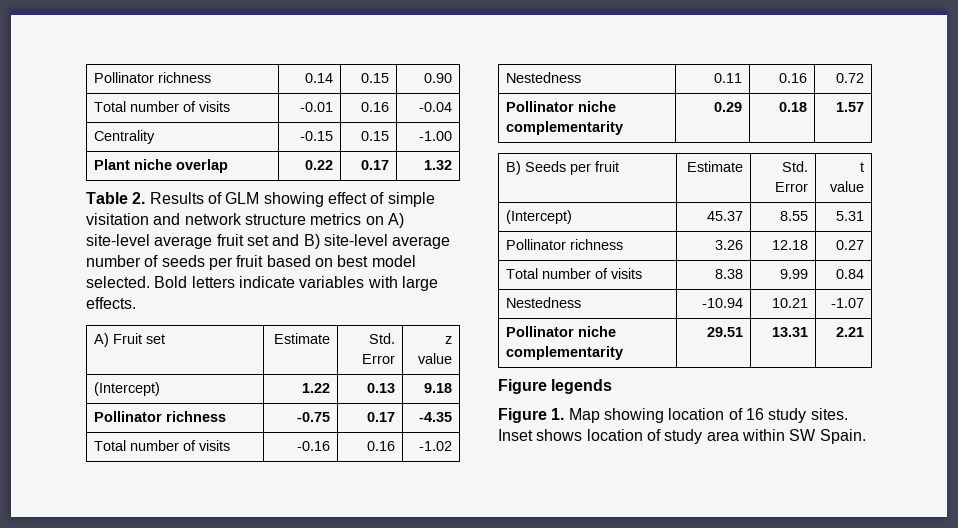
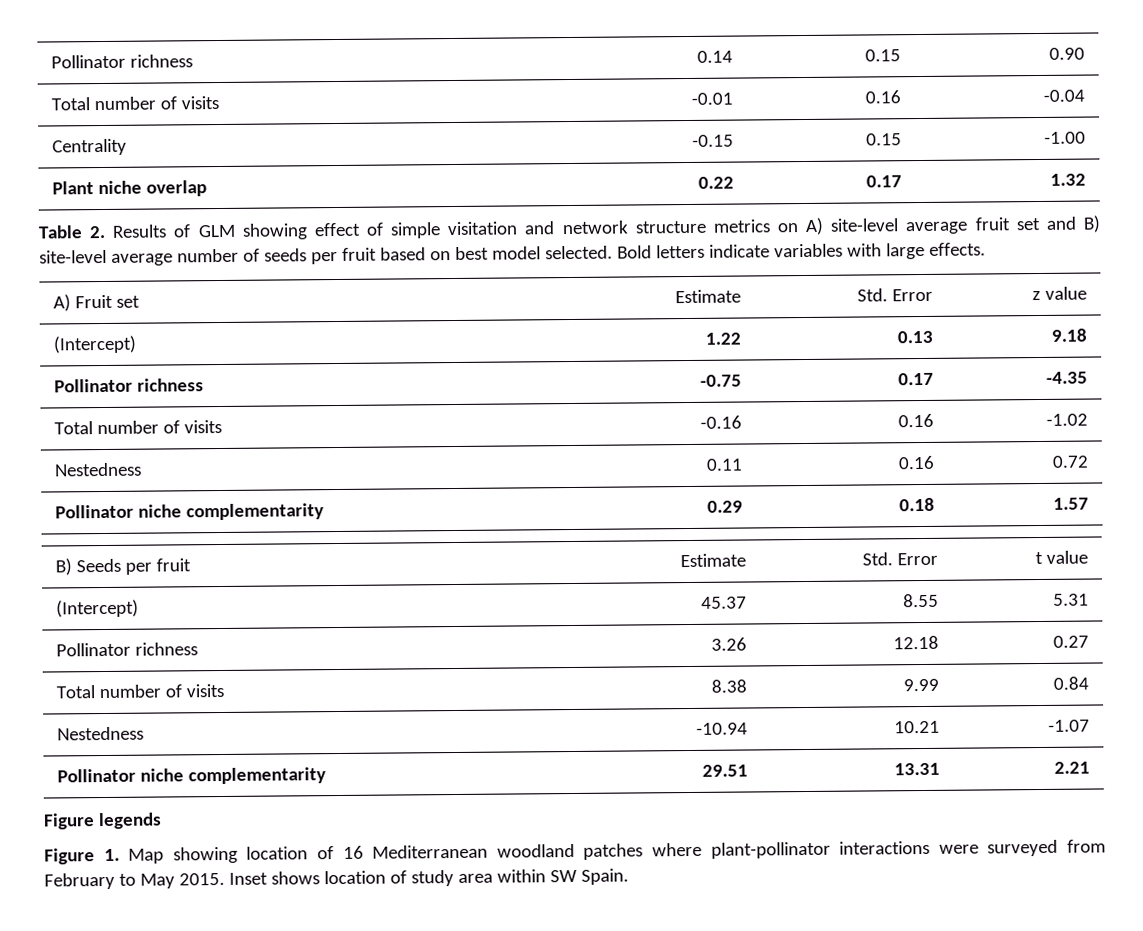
[768,408,848,423] study sites. -> [372,839,1107,860] [44,872,225,890] Mediterranean woodland patches where plant-pollinator interactions were surveyed from February to May 2015.

